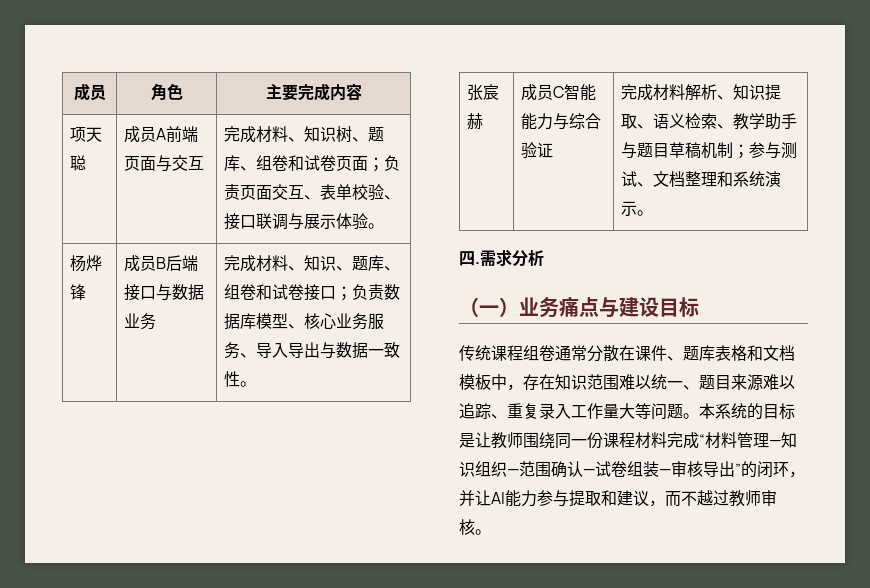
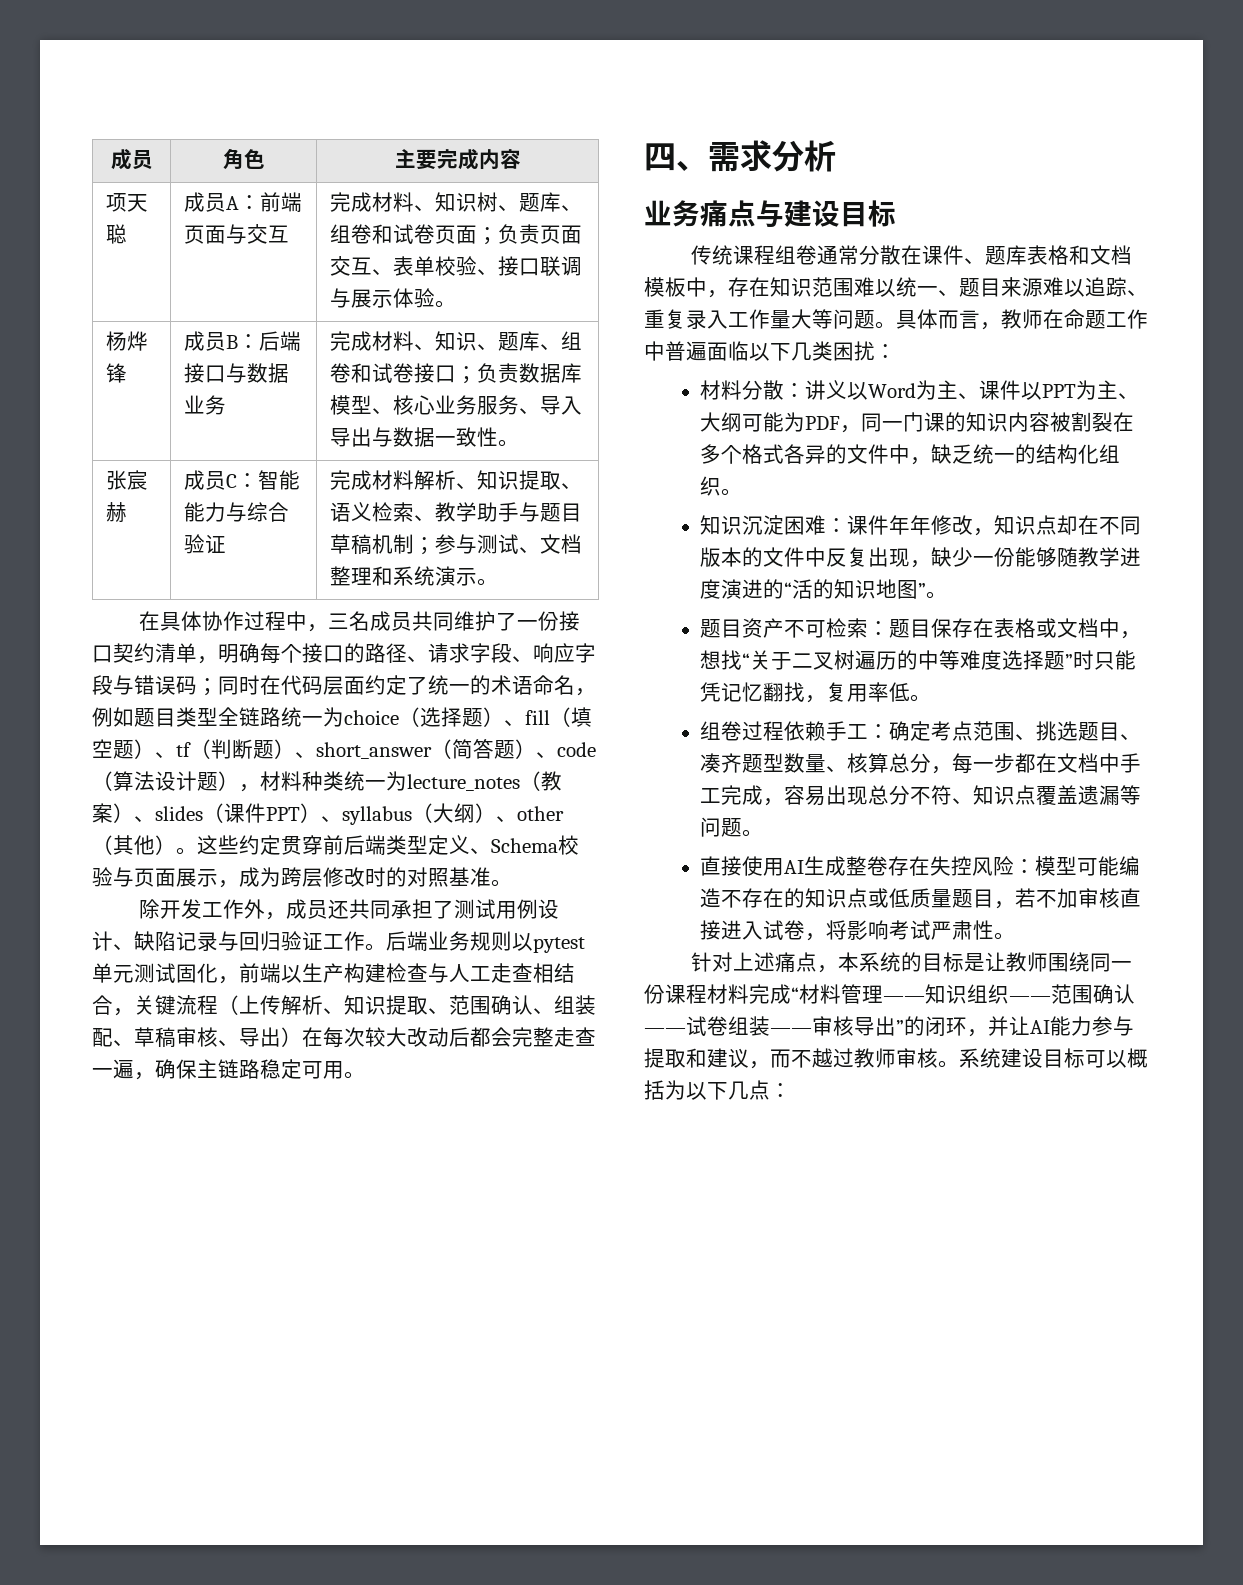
(166, 134) none -> [238,195,260,210] ：
(166, 263) none -> [237,334,259,349] ：
(564, 92) none -> [236,473,258,488] ：
[459,251,480,266] 四. -> [139,611,581,632] [92,643,596,664] [92,675,596,696] [92,707,592,727] [92,739,596,759] [92,771,562,792] [92,803,564,825] [92,835,579,855] [92,867,512,888] [139,899,560,920] [92,931,585,953] [92,963,575,984] [92,995,596,1016] [92,1027,596,1048] [92,1059,365,1080] [644,143,708,171] 在具体协作过程中，三名成员共同维护了一份接口契约清单，明确每个接口的路径、请求字段、响应字段与错误码；同时在代码层面约定了统一的术语命名，例如题目类型全链路统一为choice（选择题）、fill（填空题）、tf（判断题）、short_answer（简答题）、code（算法设计题），材料种类统一为lecture_notes（教案）、slides（课件PPT）、syllabus（大纲）、other（其他）。这些约定贯穿前后端类型定义、Schema校验与页面展示，成为跨层修改时的对照基准。 // 除开发工作外，成员还共同承担了测试用例设计、缺陷记录与回归验证工作。后端业务规则以pytest单元测试固化，前端以生产构建检查与人工走查相结合，关键流程（上传解析、知识提取、范围确认、组装配、草稿审核、导出）在每次较大改动后都会完整走查一遍，确保主链路稳定可用。 // 四、
[459,297,519,317] （一） -> (836, 156) none
(699, 416) none -> [896,309,1148,330] [644,341,896,361] [700,380,1140,400] [700,412,1135,433] [700,444,1121,465] [700,476,743,496] [700,515,1142,536] [700,547,1142,568] [700,579,948,599] [700,618,1142,639] [700,650,1137,670] [700,682,932,703] [700,721,1142,741] [700,753,1142,774] [700,785,1142,806] [700,817,764,837] [700,856,1141,876] [700,888,1142,909] [700,920,1016,941] [691,952,839,973] 具体而言，教师在命题工作中普遍面临以下几类困扰： // 材料分散：讲义以Word为主、课件以PPT为主、大纲可能为PDF，同一门课的知识内容被割裂在多个格式各异的文件中，缺乏统一的结构化组织。 // 知识沉淀困难：课件年年修改，知识点却在不同版本的文件中反复出现，缺少一份能够随教学进度演进的“活的知识地图”。 // 题目资产不可检索：题目保存在表格或文档中，想找“关于二叉树遍历的中等难度选择题”时只能凭记忆翻找，复用率低。 // 组卷过程依赖手工：确定考点范围、挑选题目、凑齐题型数量、核算总分，每一步都在文档中手工完成，容易出现总分不符、知识点覆盖遗漏等问题。 // 直接使用AI生成整卷存在失控风险：模型可能编造不存在的知识点或低质量题目，若不加审核直接进入试卷，将影响考试严肃性。 // 针对上述痛点，
[769,440,781,446] — -> [883,996,925,1002] ——
[507,461,595,478] —范围确认— -> [1009,984,1135,1004] [644,1028,686,1034] ——范围确认——
[659,469,671,475] — -> [770,1028,812,1034] ——
(491, 532) none -> [959,1048,1148,1068] [644,1080,791,1100] 系统建设目标可以概括为以下几点：

